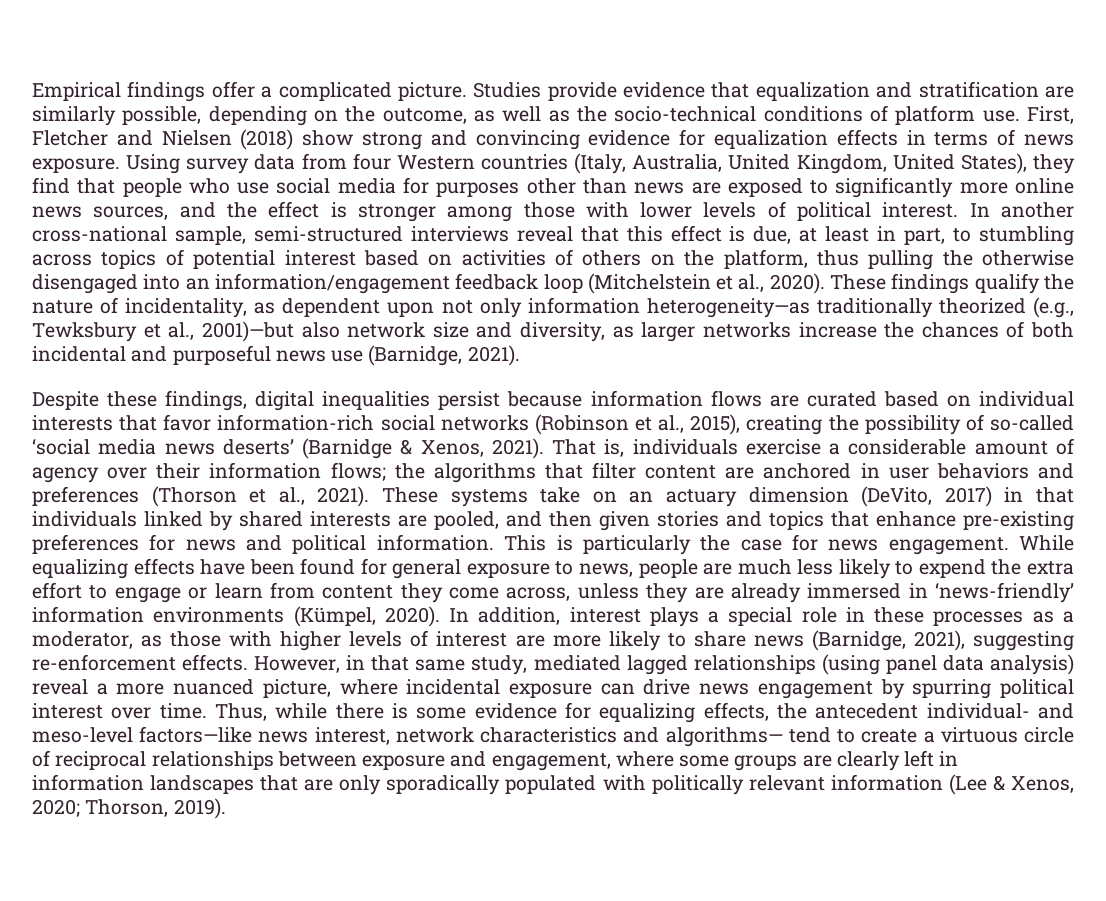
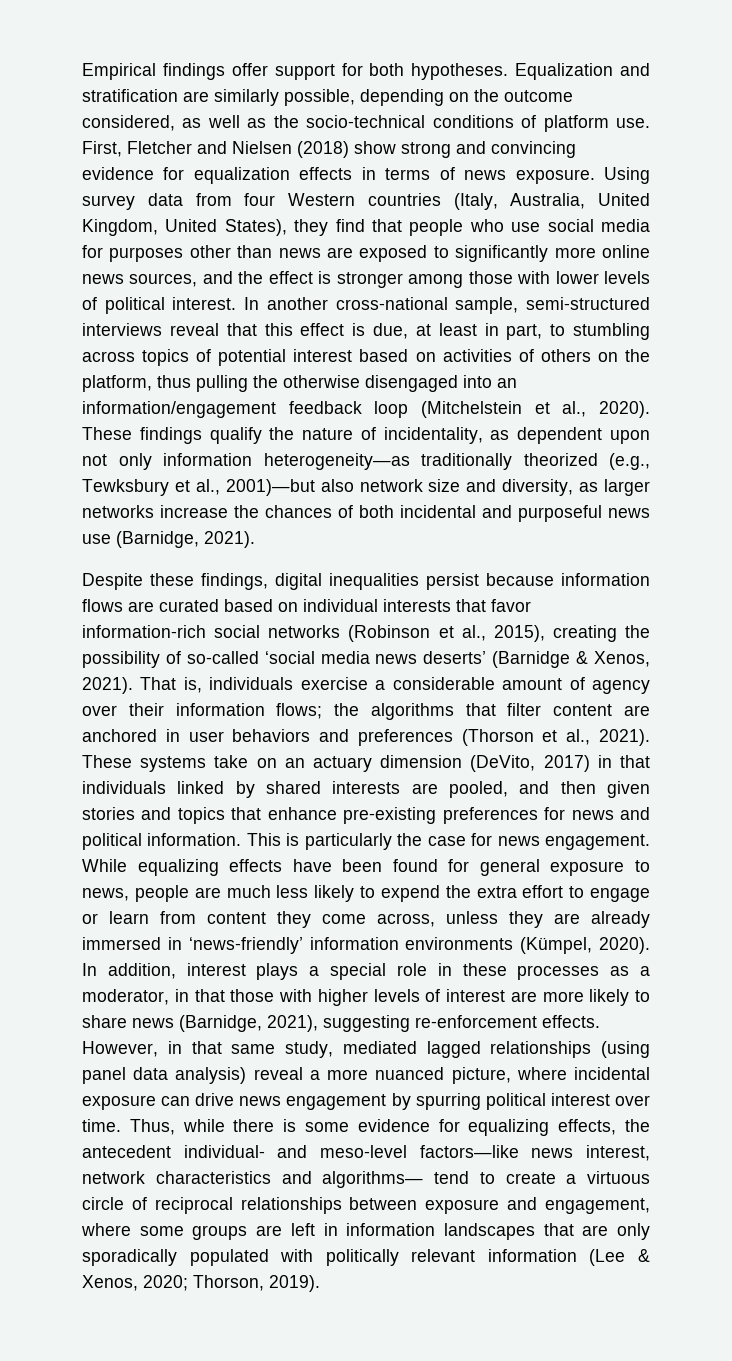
[261,82,870,101] a complicated picture. Studies provide evidence that equalization -> [274,63,614,80] support for both hypotheses. Equalization
[382,108,467,124] outcome, -> [504,90,573,102] [82,115,175,131] outcome considered,
[141,635,163,647] as -> [174,989,225,1002] in that
[836,751,900,771] clearly -> (283, 1230) none

